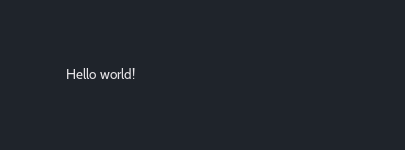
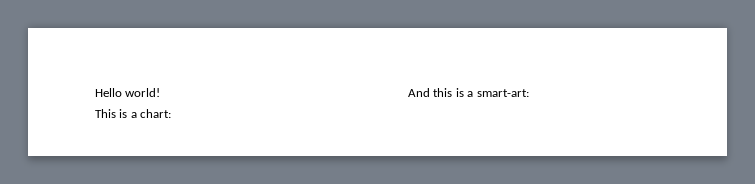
(135, 73) none -> [95,109,172,118] [408,88,529,97] // This is a chart: // And this is a smart-art:

